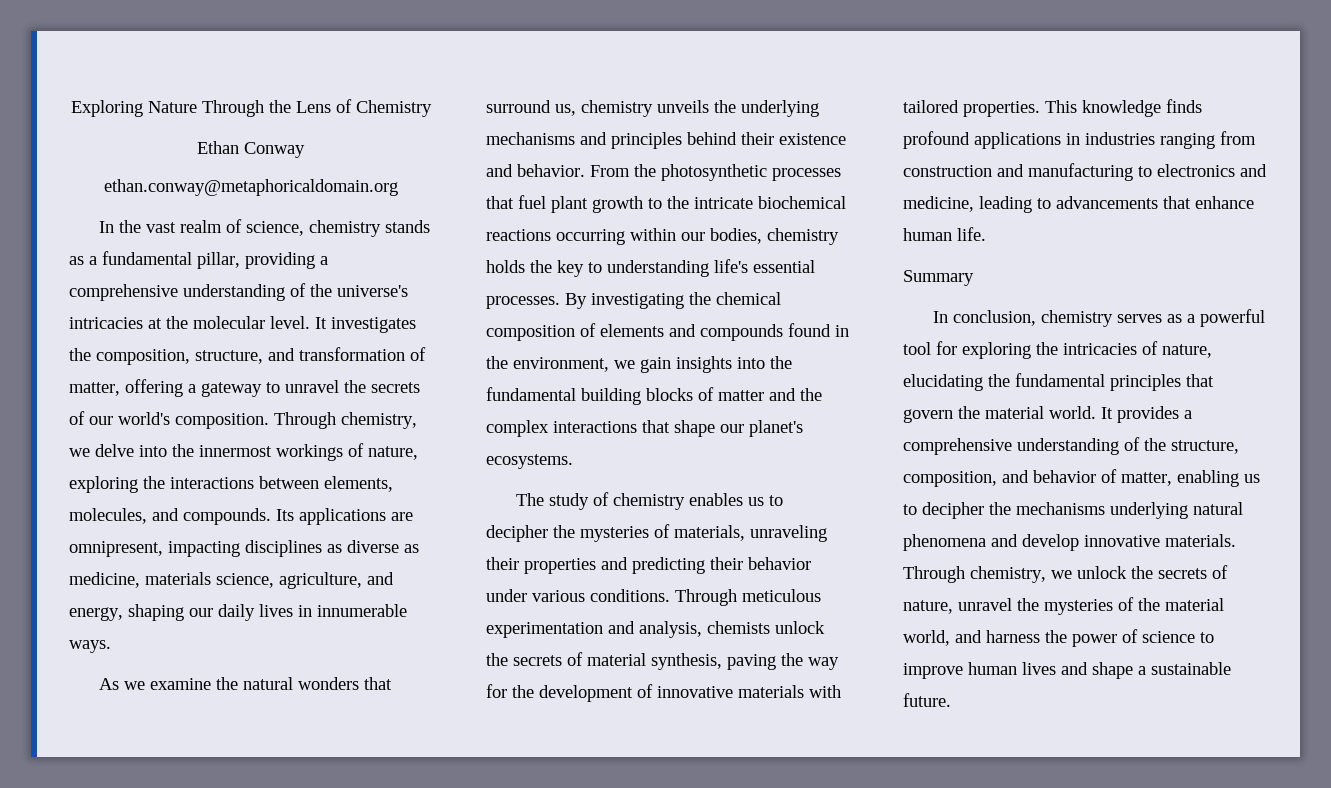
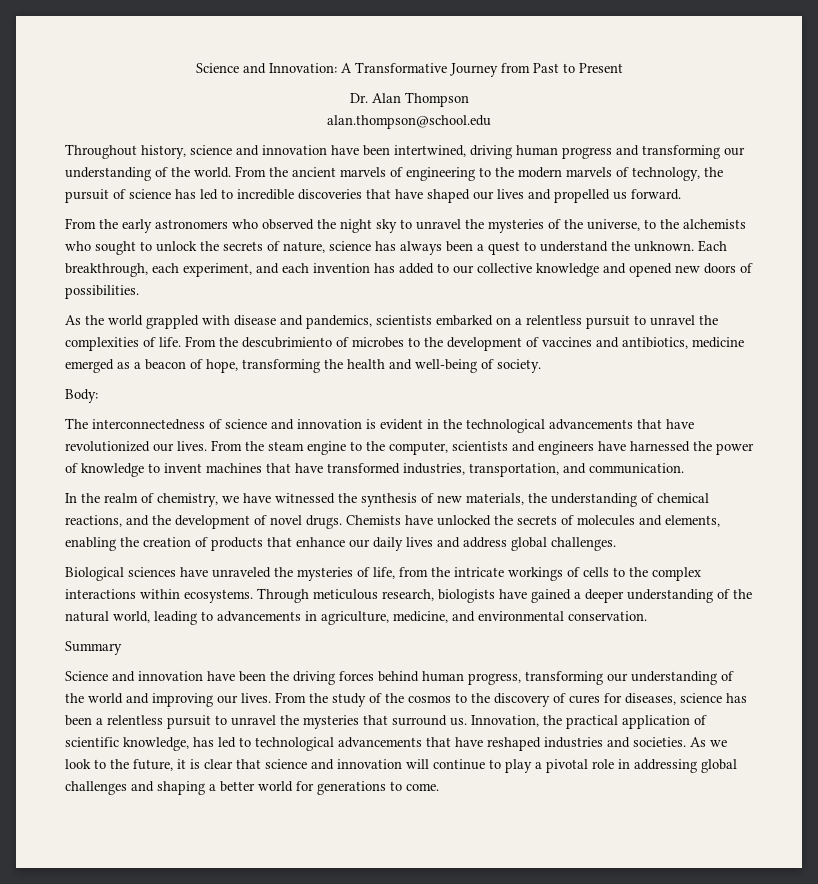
[70,99,432,117] [197,141,305,158] [103,179,398,196] [98,219,430,237] [69,251,328,269] [69,283,408,301] [69,316,416,333] [69,347,426,365] [69,379,420,397] [69,411,417,429] [69,443,418,461] [69,476,393,493] [69,508,413,525] [69,540,419,557] [69,572,394,589] [69,604,407,621] [69,640,111,653] [98,677,392,690] [486,100,819,117] [486,132,846,149] [486,164,841,181] [486,195,846,213] [486,228,839,245] [486,259,815,277] [486,292,781,309] [486,323,849,341] [486,356,792,373] [486,387,822,405] [486,420,803,437] [486,454,573,469] [515,492,783,510] [486,524,827,542] [486,557,811,574] [486,589,821,606] [486,621,825,638] [486,652,839,670] [486,684,841,702] [903,99,1202,117] [903,131,1256,149] [903,163,1267,181] [903,196,1254,213] [903,227,986,241] [903,270,974,286] [932,309,1265,327] [903,341,1212,359] [903,373,1214,391] [903,406,1192,423] [903,437,1239,455] [903,469,1260,487] [903,502,1243,519] [903,534,1236,551] [903,566,1072,583] Exploring Nature Through the Lens of Chemistry // Ethan Conway // ethan.conway@metaphoricaldomain.org // In the vast realm of science, chemistry stands as a fundamental pillar, providing a comprehensive understanding of the universe's intricacies at the molecular level. It investigates the composition, structure, and transformation of matter, offering a gateway to unravel the secrets of our world's composition. Through chemistry, we delve into the innermost workings of nature, exploring the interactions between elements, molecules, and compounds. Its applications are omnipresent, impacting disciplines as diverse as medicine, materials science, agriculture, and energy, shaping our daily lives in innumerable ways. // As we examine the natural wonders that surround us, chemistry unveils the underlying mechanisms and principles behind their existence and behavior. From the photosynthetic processes that fuel plant growth to the intricate biochemical reactions occurring within our bodies, chemistry holds the key to understanding life's essential processes. By investigating the chemical composition of elements and compounds found in the environment, we gain insights into the fundamental building blocks of matter and the complex interactions that shape our planet's ecosystems. // The study of chemistry enables us to decipher the mysteries of materials, unraveling their properties and predicting their behavior under various conditions. Through meticulous experimentation and analysis, chemists unlock the secrets of material synthesis, paving the way for the development of innovative materials with tailored properties. This knowledge finds profound applications in industries ranging from construction and manufacturing to electronics and medicine, leading to advancements that enhance human life. // Summary // In conclusion, chemistry serves as a powerful tool for exploring the intricacies of nature, elucidating the fundamental principles that govern the material world. It provides a comprehensive understanding of the structure, composition, and behavior of matter, enabling us to decipher the mechanisms underlying natural phenomena and develop innovative materials. Through chemistry, we -> [195,62,623,77] [349,92,469,107] [327,115,491,129] [65,144,745,159] [65,166,723,181] [65,189,681,203] [65,218,746,233] [65,241,152,255] Science and Innovation: A Transformative Journey from Past to Present // Dr. Alan Thompson // alan.thompson@school.edu // Throughout history, science and innovation have been intertwined, driving human progress and transforming our understanding of the world. From the ancient marvels of engineering to the modern marvels of technology, the pursuit of science has led to incredible discoveries that have shaped our lives and propelled us forward. // From the early astronomers who observed the night sky to unravel the mysteries of the universe, to the alchemists who sought to
[958,597,1224,615] [903,629,1214,647] [903,662,1231,679] [903,693,951,707] unravel the mysteries of the material world, and harness the power of science to improve human lives and shape a sustainable future. -> [329,240,727,255] [65,263,753,277] [65,285,139,299] [65,315,718,329] [65,336,744,351] [65,359,541,373] [65,389,98,403] [65,418,694,433] [65,440,754,455] [65,463,684,477] [65,493,709,507] [65,515,720,529] [65,537,616,551] [65,567,701,581] [65,588,752,603] [65,611,647,625] [65,641,122,655] [65,671,734,685] [65,692,747,707] [65,715,707,729] [65,737,727,751] [65,759,737,773] [65,781,439,795] science has always been a quest to understand the unknown. Each breakthrough, each experiment, and each invention has added to our collective knowledge and opened new doors of possibilities. // As the world grappled with disease and pandemics, scientists embarked on a relentless pursuit to unravel the complexities of life. From the descubrimiento of microbes to the development of vaccines and antibiotics, medicine emerged as a beacon of hope, transforming the health and well-being of society. // Body: // The interconnectedness of science and innovation is evident in the technological advancements that have revolutionized our lives. From the steam engine to the computer, scientists and engineers have harnessed the power of knowledge to invent machines that have transformed industries, transportation, and communication. // In the realm of chemistry, we have witnessed the synthesis of new materials, the understanding of chemical reactions, and the development of novel drugs. Chemists have unlocked the secrets of molecules and elements, enabling the creation of products that enhance our daily lives and address global challenges. // Biological sciences have unraveled the mysteries of life, from the intricate workings of cells to the complex interactions within ecosystems. Through meticulous research, biologists have gained a deeper understanding of the natural world, leading to advancements in agriculture, medicine, and environmental conservation. // Summary // Science and innovation have been the driving forces behind human progress, transforming our understanding of the world and improving our lives. From the study of the cosmos to the discovery of cures for diseases, science has been a relentless pursuit to unravel the mysteries that surround us. Innovation, the practical application of scientific knowledge, has led to technological advancements that have reshaped industries and societies. As we look to the future, it is clear that science and innovation will continue to play a pivotal role in addressing global challenges and shaping a better world for generations to come.

